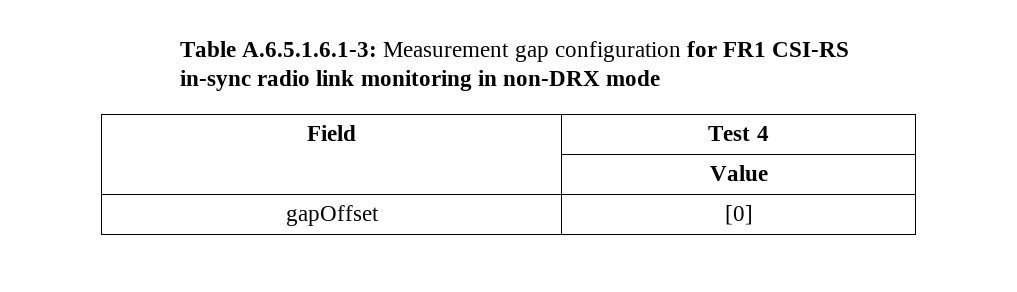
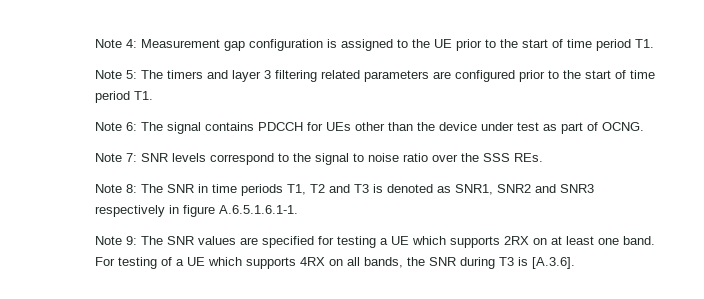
[180,41,378,57] Table A.6.5.1.6.1-3: -> [95,39,138,48] Note 4:
[687,41,850,57] [180,70,661,91] [307,125,356,141] [708,126,769,141] [709,165,768,181] [285,205,379,226] [724,205,753,225] for FR1 CSI-RS in-sync radio link monitoring in non-DRX mode // Field | Test 4 // | Value // gapOffset | [0] -> [327,39,655,51] [95,70,656,82] [95,91,154,103] [95,122,645,134] [95,153,544,165] [95,184,595,196] [95,205,299,217] [95,236,656,248] [95,257,576,269] is assigned to the UE prior to the start of time period T1. // Note 5: The timers and layer 3 filtering related parameters are configured prior to the start of time period T1. // Note 6: The signal contains PDCCH for UEs other than the device under test as part of OCNG. // Note 7: SNR levels correspond to the signal to noise ratio over the SSS REs. // Note 8: The SNR in time periods T1, T2 and T3 is denoted as SNR1, SNR2 and SNR3 respectively in figure A.6.5.1.6.1-1. // Note 9: The SNR values are specified for testing a UE which supports 2RX on at least one band. For testing of a UE which supports 4RX on all bands, the SNR during T3 is [A.3.6].

